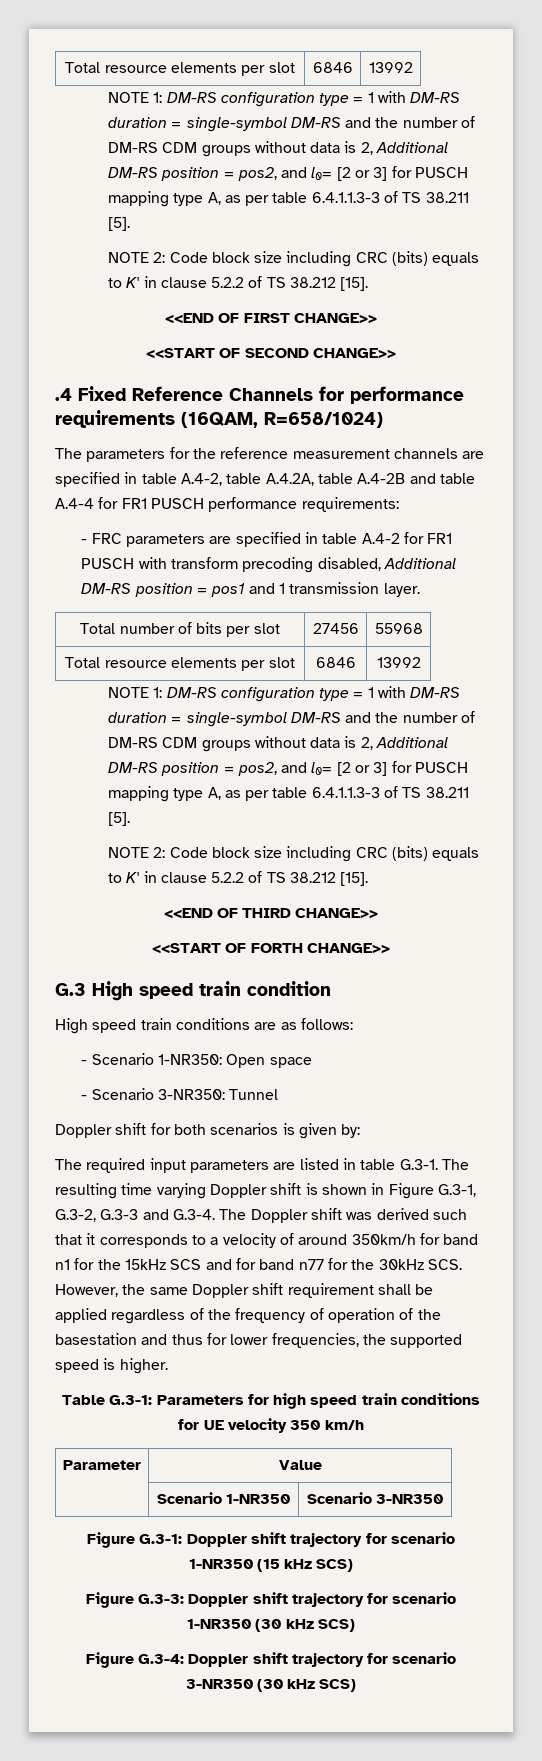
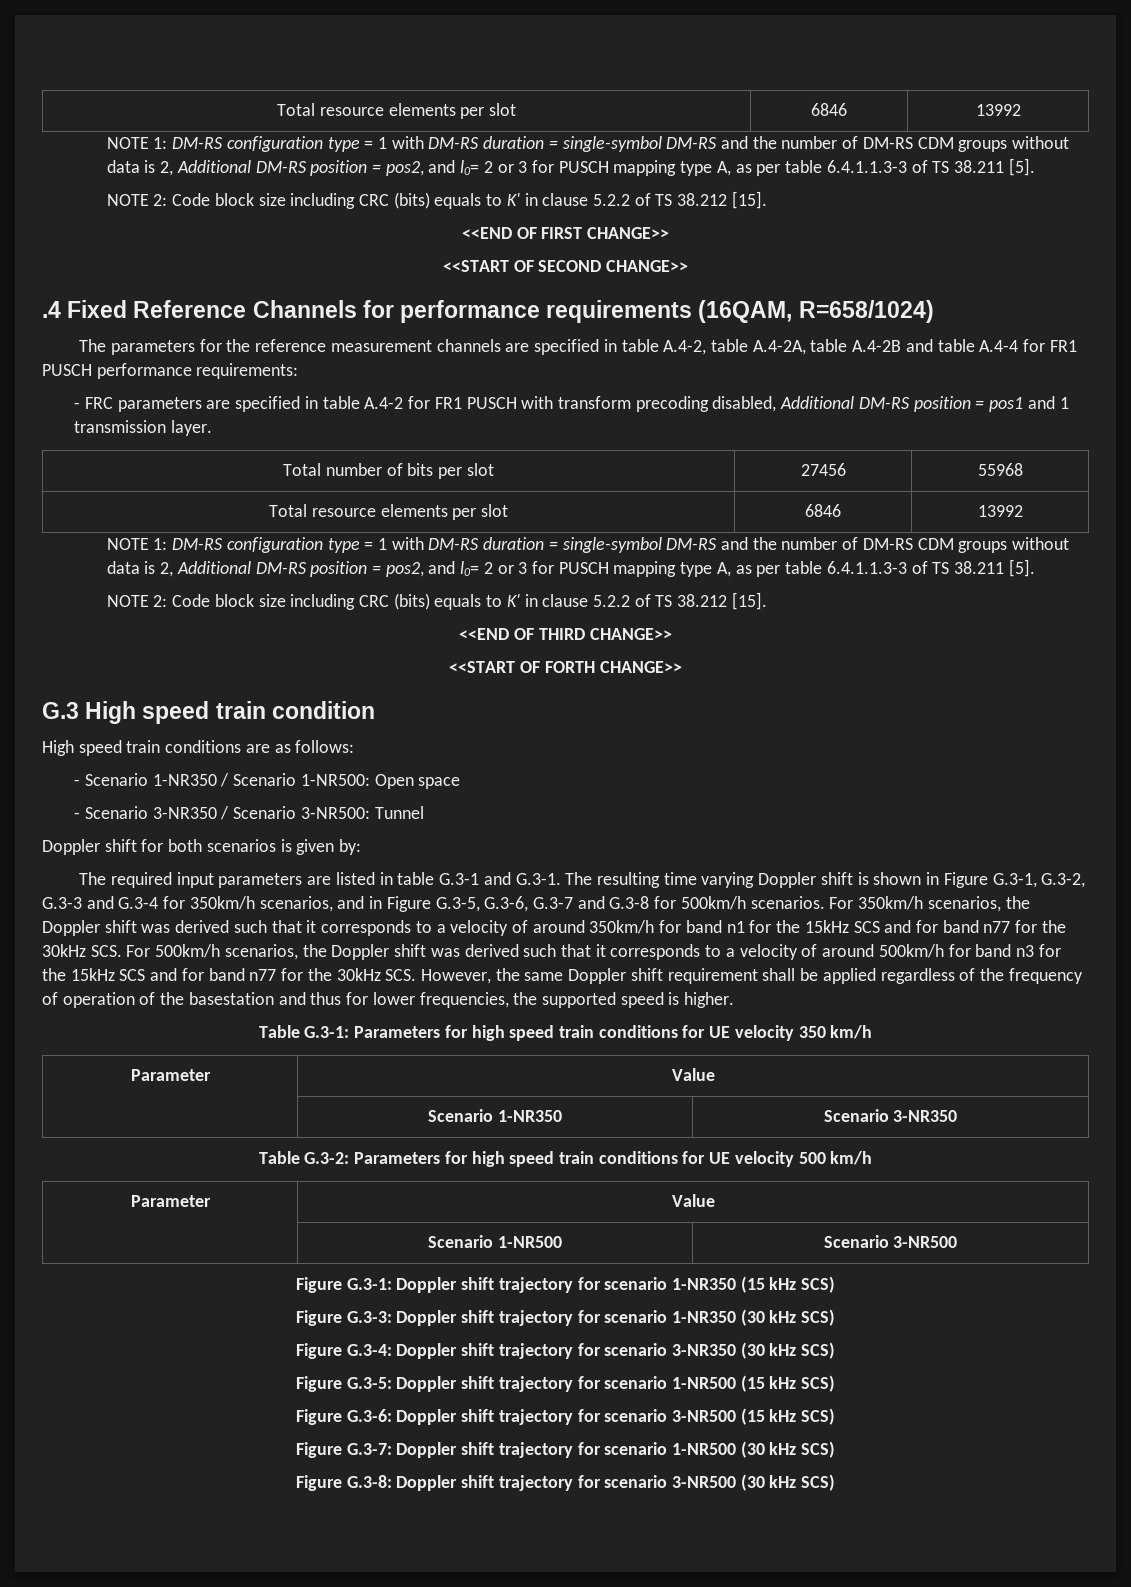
[336,167,388,181] [2 or 3] -> [483,161,528,173] 2 or 3
[265,473,314,486] A.4.2A, -> [752,340,806,355] A.4-2A,
[336,762,388,776] [2 or 3] -> [483,562,528,574] 2 or 3
[158,1054,223,1065] 1-NR350: -> [152,773,370,787] 1-NR350 / Scenario 1-NR500:
[158,1089,226,1100] 3-NR350: -> [152,806,370,820] 3-NR350 / Scenario 3-NR500:
(396, 1164) none -> [439,872,511,885] G.3-1 and
[172,1209,247,1220] G.3-4. The -> [118,896,1030,912] G.3-4 for 350km/h scenarios, and in Figure G.3-5, G.3-6, G.3-7 and G.3-8 for 500km/h scenarios. For 350km/h scenarios, the
(462, 1264) none -> [126,944,1061,960] [42,968,417,981] For 500km/h scenarios, the Doppler shift was derived such that it corresponds to a velocity of around 500km/h for band n3 for the 15kHz SCS and for band n77 for the 30kHz SCS.
(444, 1499) none -> [258,1151,873,1167] [130,1195,211,1207] [671,1194,715,1207] [428,1235,562,1248] [823,1235,958,1248] // Table G.3-2: Parameters for high speed train conditions for UE velocity 500 km/h // Parameter | Value // | Scenario 1-NR500 | Scenario 3-NR500
(357, 1685) none -> [295,1375,836,1392] [295,1408,836,1425] [295,1441,836,1458] [295,1474,836,1491] // Figure G.3-5: Doppler shift trajectory for scenario 1-NR500 (15 kHz SCS) // Figure G.3-6: Doppler shift trajectory for scenario 3-NR500 (15 kHz SCS) // Figure G.3-7: Doppler shift trajectory for scenario 1-NR500 (30 kHz SCS) // Figure G.3-8: Doppler shift trajectory for scenario 3-NR500 (30 kHz SCS)

